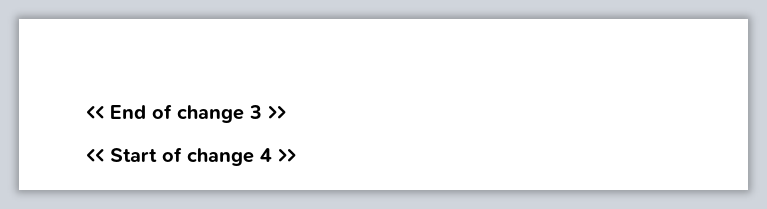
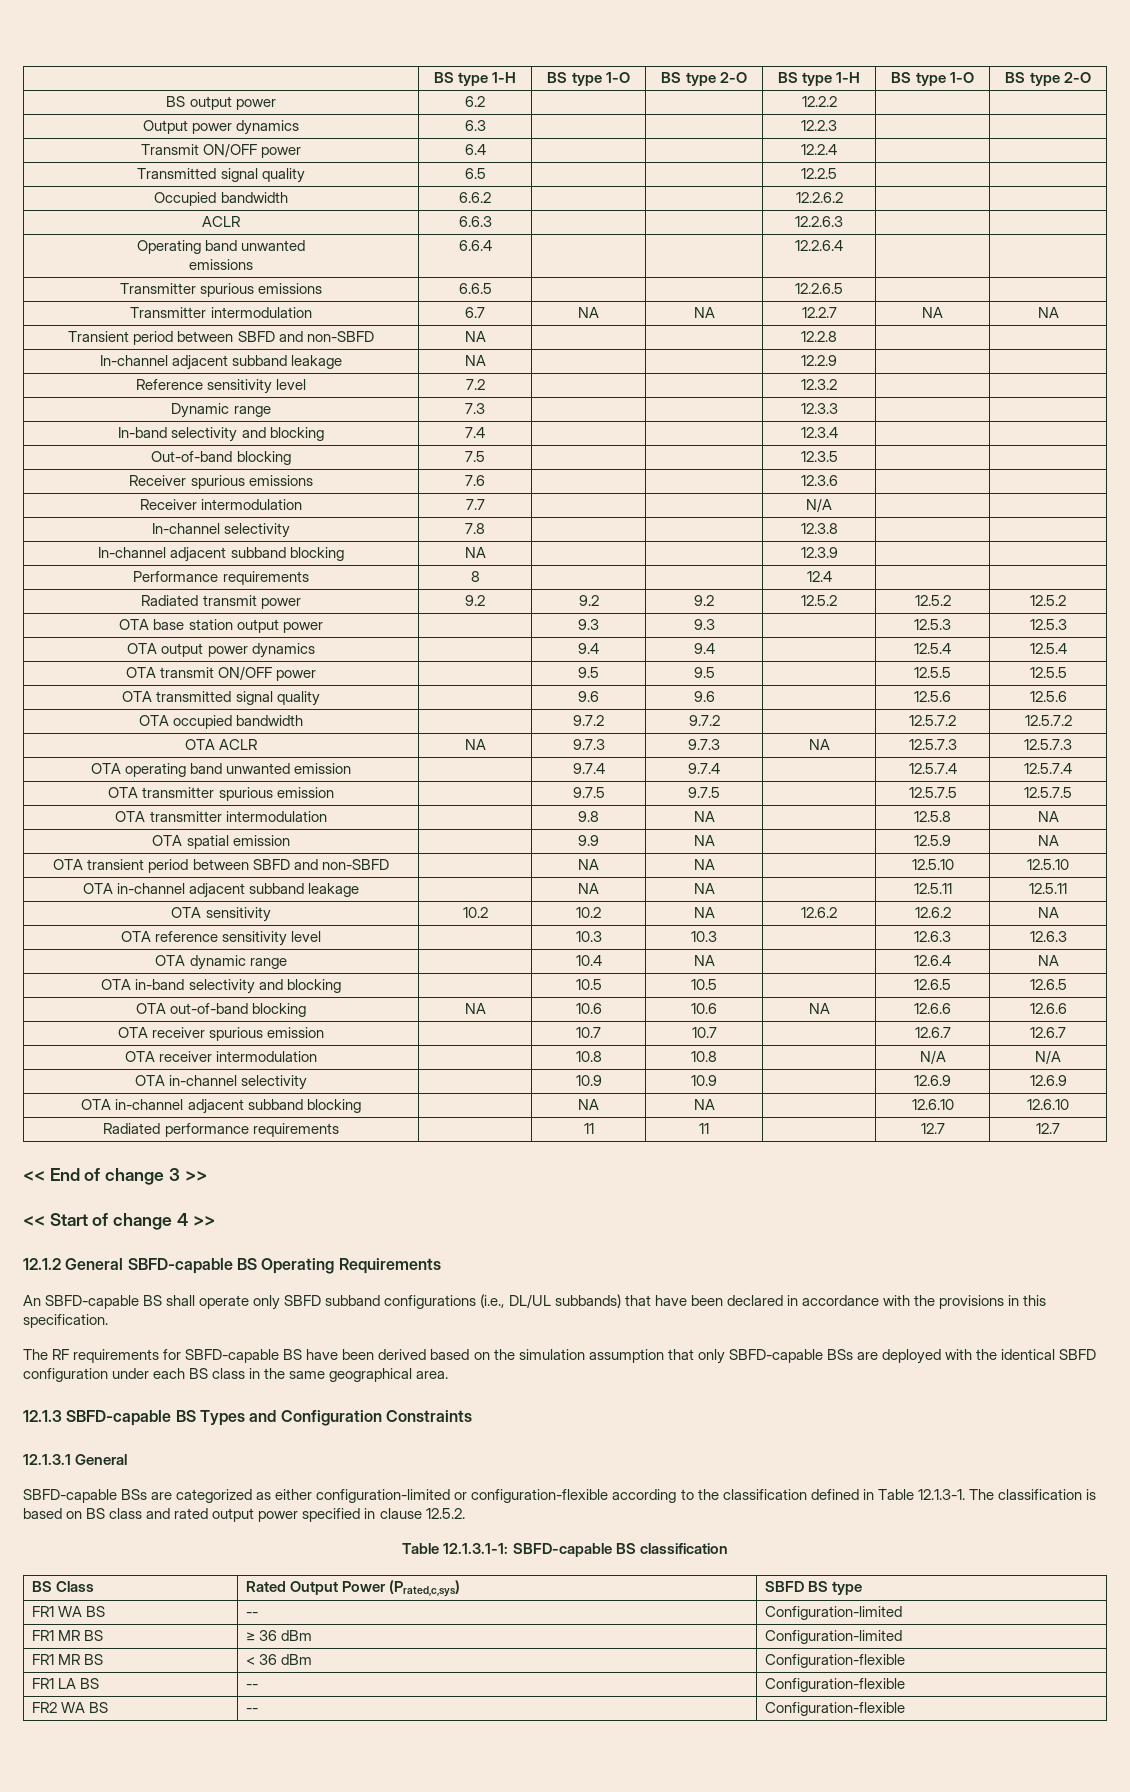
(86, 112) none -> [433,72,517,86] [547,72,630,86] [661,72,747,86] [777,72,861,86] [891,72,974,86] [1005,72,1091,86] [166,96,276,110] [465,96,485,107] [801,96,837,107] [142,120,300,135] [464,120,486,131] [801,120,837,131] [140,143,302,158] [464,144,486,155] [801,144,837,155] [137,168,305,183] [464,168,486,179] [801,168,837,179] [154,192,288,206] [459,192,491,203] [795,192,843,203] [202,216,240,227] [458,216,492,227] [795,216,843,227] [136,240,306,254] [189,259,253,270] [458,240,492,251] [795,240,843,251] [119,283,323,297] [458,283,492,294] [795,283,843,294] [130,307,312,318] [465,307,485,318] [578,307,599,318] [693,307,715,318] [801,307,837,318] [922,307,943,318] [1037,307,1059,318] [68,331,374,345] [464,331,486,342] [801,331,837,342] [99,355,343,370] [464,355,486,366] [801,355,837,366] [135,379,307,394] [465,379,485,390] [801,379,837,390] [171,403,271,418] [465,403,485,414] [800,403,838,414] [118,427,324,442] [465,427,485,438] [800,427,838,438] [151,451,291,465] [465,451,485,462] [800,451,838,462] [129,475,313,489] [465,475,485,486] [800,475,838,486] [139,499,303,510] [465,499,485,510] [806,498,832,512] [151,523,291,538] [465,523,485,534] [800,523,838,534] [98,547,344,562] [464,547,486,558] [800,547,838,558] [133,571,309,585] [470,571,480,582] [806,571,832,582] [141,595,301,609] [465,595,485,606] [578,595,599,606] [694,595,714,606] [801,595,837,606] [914,595,951,606] [1030,595,1066,606] [119,619,323,633] [578,619,599,630] [693,619,715,630] [914,619,951,630] [1029,619,1067,630] [127,643,315,658] [578,643,599,654] [693,643,715,654] [914,643,951,654] [1029,643,1067,654] [125,666,317,681] [578,667,599,678] [693,667,715,678] [914,667,951,678] [1029,667,1067,678] [122,691,320,706] [578,691,599,702] [693,691,715,702] [914,691,951,702] [1029,691,1067,702] [138,715,304,729] [573,715,604,726] [688,715,720,726] [909,715,956,726] [1024,715,1072,726] [184,739,258,750] [464,739,486,750] [572,739,605,750] [688,739,720,750] [808,739,830,750] [908,739,957,750] [1024,739,1072,750] [90,763,352,777] [572,763,605,774] [688,763,720,774] [908,763,957,774] [1024,763,1072,774] [108,787,334,801] [572,787,605,798] [688,787,720,798] [908,787,957,798] [1024,787,1072,798] [115,811,327,822] [578,811,599,822] [693,811,715,822] [914,811,951,822] [1037,811,1059,822] [152,835,290,849] [578,835,599,846] [693,835,715,846] [914,835,951,846] [1037,835,1059,846] [53,859,389,873] [578,859,599,870] [693,859,715,870] [911,859,954,870] [1027,859,1069,870] [82,883,360,898] [578,883,599,894] [693,883,715,894] [913,883,952,894] [1029,883,1067,894] [171,907,271,922] [462,907,488,918] [576,907,601,918] [693,907,715,918] [801,907,837,918] [914,907,951,918] [1037,907,1059,918] [120,931,322,946] [575,931,602,942] [691,931,717,942] [914,931,951,942] [1029,931,1067,942] [155,955,287,970] [575,955,602,966] [693,955,715,966] [914,955,951,966] [1037,955,1059,966] [101,979,341,994] [575,979,602,990] [691,979,717,990] [914,979,951,990] [1029,979,1067,990] [135,1003,307,1017] [464,1003,486,1014] [575,1003,602,1014] [691,1003,717,1014] [808,1003,830,1014] [914,1003,951,1014] [1029,1003,1067,1014] [117,1027,325,1041] [576,1027,601,1038] [691,1027,717,1038] [914,1027,951,1038] [1030,1027,1066,1038] [124,1051,318,1062] [575,1051,602,1062] [691,1051,717,1062] [919,1050,946,1064] [1035,1050,1061,1064] [134,1075,308,1090] [575,1075,602,1086] [691,1075,717,1086] [914,1075,951,1086] [1029,1075,1067,1086] [81,1099,361,1114] [578,1099,599,1110] [693,1099,715,1110] [911,1099,954,1110] [1027,1099,1069,1110] [103,1123,339,1137] [583,1123,594,1134] [699,1123,709,1134] [920,1123,945,1134] [1036,1123,1060,1134] | BS type 1-H | BS type 1-O | BS type 2-O | BS type 1-H | BS type 1-O | BS type 2-O // BS output power | 6.2 | | | 12.2.2 | | // Output power dynamics | 6.3 | | | 12.2.3 | | // Transmit ON/OFF power | 6.4 | | | 12.2.4 | | // Transmitted signal quality | 6.5 | | | 12.2.5 | | // Occupied bandwidth | 6.6.2 | | | 12.2.6.2 | | // ACLR | 6.6.3 | | | 12.2.6.3 | | // Operating band unwanted // emissions | 6.6.4 | | | 12.2.6.4 | | // Transmitter spurious emissions | 6.6.5 | | | 12.2.6.5 | | // Transmitter intermodulation | 6.7 | NA | NA | 12.2.7 | NA | NA // Transient period between SBFD and non-SBFD | NA | | | 12.2.8 | | // In-channel adjacent subband leakage | NA | | | 12.2.9 | | // Reference sensitivity level | 7.2 | | | 12.3.2 | | // Dynamic range | 7.3 | | | 12.3.3 | | // In-band selectivity and blocking | 7.4 | | | 12.3.4 | | // Out-of-band blocking | 7.5 | | | 12.3.5 | | // Receiver spurious emissions | 7.6 | | | 12.3.6 | | // Receiver intermodulation | 7.7 | | | N/A | | // In-channel selectivity | 7.8 | | | 12.3.8 | | // In-channel adjacent subband blocking | NA | | | 12.3.9 | | // Performance requirements | 8 | | | 12.4 | | // Radiated transmit power | 9.2 | 9.2 | 9.2 | 12.5.2 | 12.5.2 | 12.5.2 // OTA base station output power | | 9.3 | 9.3 | | 12.5.3 | 12.5.3 // OTA output power dynamics | | 9.4 | 9.4 | | 12.5.4 | 12.5.4 // OTA transmit ON/OFF power | | 9.5 | 9.5 | | 12.5.5 | 12.5.5 // OTA transmitted signal quality | | 9.6 | 9.6 | | 12.5.6 | 12.5.6 // OTA occupied bandwidth | | 9.7.2 | 9.7.2 | | 12.5.7.2 | 12.5.7.2 // OTA ACLR | NA | 9.7.3 | 9.7.3 | NA | 12.5.7.3 | 12.5.7.3 // OTA operating band unwanted emission | | 9.7.4 | 9.7.4 | | 12.5.7.4 | 12.5.7.4 // OTA transmitter spurious emission | | 9.7.5 | 9.7.5 | | 12.5.7.5 | 12.5.7.5 // OTA transmitter intermodulation | | 9.8 | NA | | 12.5.8 | NA // OTA spatial emission | | 9.9 | NA | | 12.5.9 | NA // OTA transient period between SBFD and non-SBFD | | NA | NA | | 12.5.10 | 12.5.10 // OTA in-channel adjacent subband leakage | | NA | NA | | 12.5.11 | 12.5.11 // OTA sensitivity | 10.2 | 10.2 | NA | 12.6.2 | 12.6.2 | NA // OTA reference sensitivity level | | 10.3 | 10.3 | | 12.6.3 | 12.6.3 // OTA dynamic range | | 10.4 | NA | | 12.6.4 | NA // OTA in-band selectivity and blocking | | 10.5 | 10.5 | | 12.6.5 | 12.6.5 // OTA out-of-band blocking | NA | 10.6 | 10.6 | NA | 12.6.6 | 12.6.6 // OTA receiver spurious emission | | 10.7 | 10.7 | | 12.6.7 | 12.6.7 // OTA receiver intermodulation | | 10.8 | 10.8 | | N/A | N/A // OTA in-channel selectivity | | 10.9 | 10.9 | | 12.6.9 | 12.6.9 // OTA in-channel adjacent subband blocking | | NA | NA | | 12.6.10 | 12.6.10 // Radiated performance requirements | | 11 | 11 | | 12.7 | 12.7 //
(296, 155) none -> [23,1258,441,1274] [23,1294,1047,1310] [23,1314,108,1328] [23,1349,1097,1364] [23,1368,449,1382] [23,1410,472,1426] [23,1454,128,1465] [23,1489,1096,1503] [23,1508,465,1522] [402,1543,728,1557] [32,1581,95,1592] [246,1580,461,1597] [765,1581,863,1595] [32,1606,106,1617] [246,1612,259,1617] [765,1606,903,1620] [32,1630,104,1641] [246,1630,313,1641] [765,1630,903,1644] [32,1654,104,1665] [246,1654,313,1665] [765,1654,906,1668] [32,1678,100,1689] [246,1684,259,1689] [765,1678,906,1692] [32,1702,109,1713] [246,1708,259,1713] [765,1702,906,1716] // 12.1.2 General SBFD-capable BS Operating Requirements // An SBFD-capable BS shall operate only SBFD subband configurations (i.e., DL/UL subbands) that have been declared in accordance with the provisions in this specification. // The RF requirements for SBFD-capable BS have been derived based on the simulation assumption that only SBFD-capable BSs are deployed with the identical SBFD configuration under each BS class in the same geographical area. // 12.1.3 SBFD-capable BS Types and Configuration Constraints // 12.1.3.1 General // SBFD-capable BSs are categorized as either configuration-limited or configuration-flexible according to the classification defined in Table 12.1.3-1. The classification is based on BS class and rated output power specified in clause 12.5.2. // Table 12.1.3.1-1: SBFD-capable BS classification // BS Class | Rated Output Power (Prated,c,sys) | SBFD BS type // FR1 WA BS | -- | Configuration-limited // FR1 MR BS | ≥ 36 dBm | Configuration-limited // FR1 MR BS | < 36 dBm | Configuration-flexible // FR1 LA BS | -- | Configuration-flexible // FR2 WA BS | -- | Configuration-flexible

